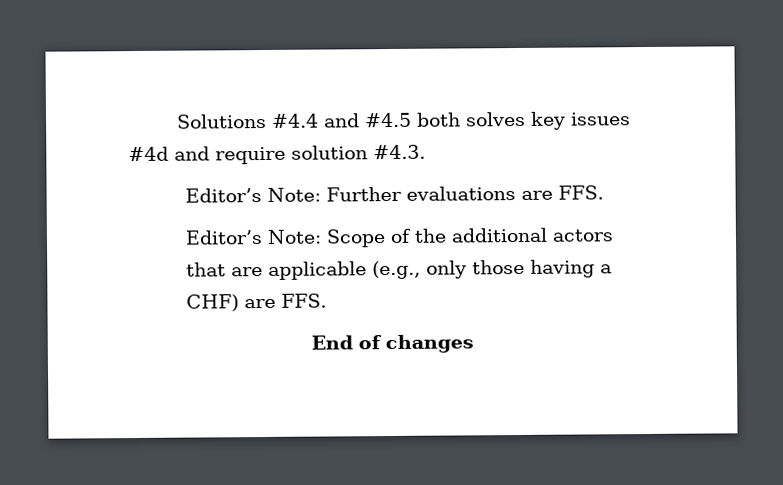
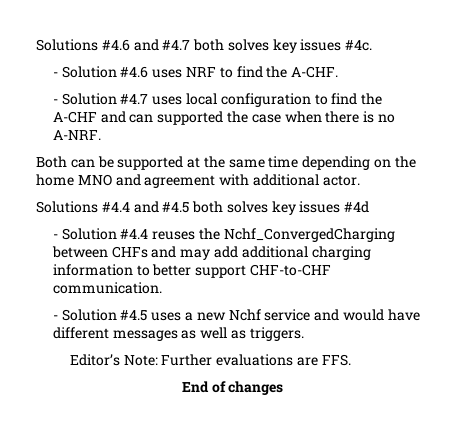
[175,113,267,129] Solutions -> [36,39,373,53] [52,66,339,78] [52,93,383,107] [52,111,395,125] [52,130,101,140] [36,156,416,170] [36,174,360,188] [36,201,98,213] Solutions #4.6 and #4.7 both solves key issues #4c. // - Solution #4.6 uses NRF to find the A-CHF. // - Solution #4.7 uses local configuration to find the A-CHF and can supported the case when there is no A-NRF. // Both can be supported at the same time depending on the home MNO and agreement with additional actor. // Solutions
[174,144,426,165] and require solution #4.3. -> [52,228,395,242] [51,246,371,260] [52,264,332,278] [52,282,162,294] [52,309,420,321] [52,327,304,341] // - Solution #4.4 reuses the Nchf_ConvergedCharging between CHFs and may add additional charging information to better support CHF-to-CHF communication. // - Solution #4.5 uses a new Nchf service and would have different messages as well as triggers.
[184,227,613,248] [185,259,612,280] [185,293,327,312] // Editor’s Note: Scope of the additional actors that are applicable (e.g., only those having a CHF) are FFS. -> (351, 360) none

